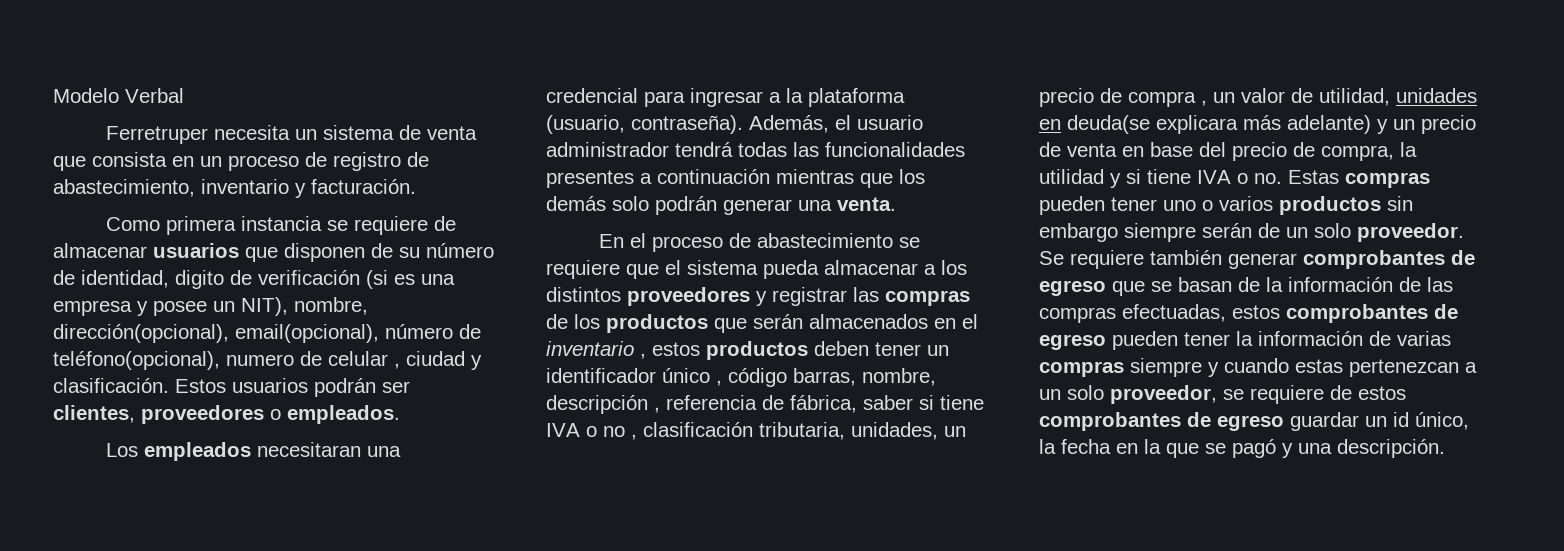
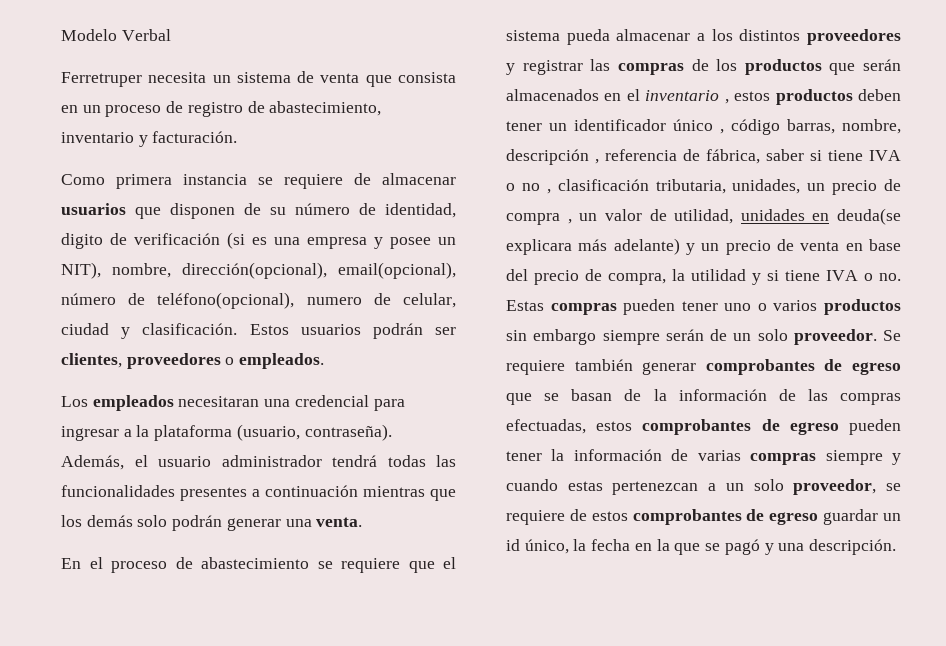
[328,351,400,369] celular , -> [403,293,456,308] celular,

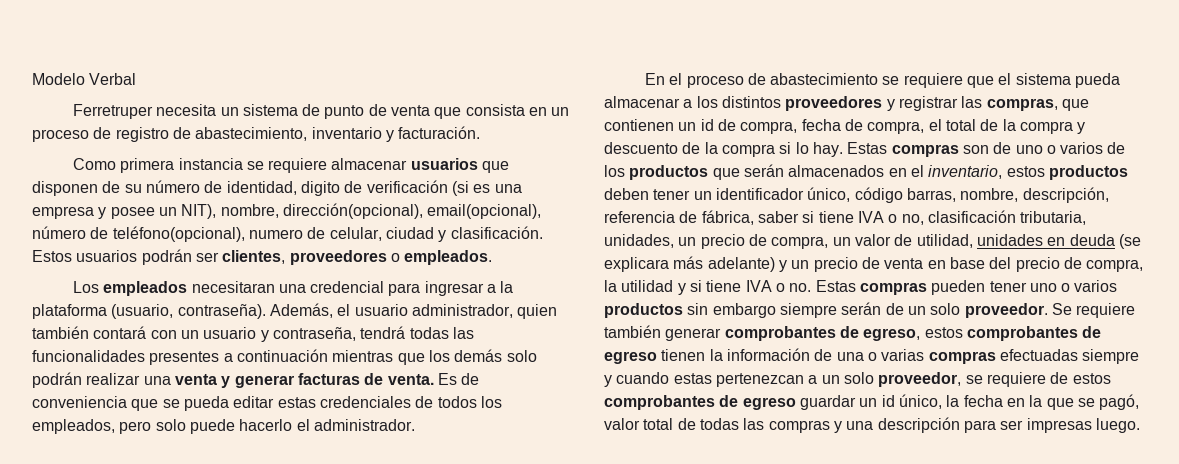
(315, 77) none -> [324,104,387,119] punto de
[354,173,371,185] de -> (328, 165) none
[221,455,322,467] administrador -> [411,304,558,319] [32,326,356,342] administrador, quien también contará con un usuario y contraseña,
[226,517,363,531] generar una venta. -> [86,373,480,388] [32,396,502,411] [32,419,415,434] realizar una venta y generar facturas de venta. Es de conveniencia que se pueda editar estas credenciales de todos los empleados, pero solo puede hacerlo el administrador.
[617,63,684,75] compras -> [986,98,1089,111] [604,119,1086,134] [604,142,1104,157] compras, que contienen un id de compra, fecha de compra, el total de la compra y descuento de la compra si lo hay. Estas compras son de uno o varios
[645,90,729,104] inventario , -> [928,165,1003,179] inventario,
[673,119,724,134] único , -> [807,187,851,202] único,
[506,149,599,165] descripción , -> [1022,187,1109,203] descripción,
[521,183,551,194] no , -> [901,214,924,225] no,
[506,213,572,225] compra , -> [771,236,829,249] compra,
[837,208,901,225] deuda(se -> [1069,234,1141,249] deuda (se
[852,362,901,375] [506,389,901,405] [506,419,901,435] [506,449,689,461] egreso que se basan de la información de las compras efectuadas, estos comprobantes de egreso pueden tener la información de -> [863,326,1102,341] [604,348,877,364] egreso, estos comprobantes de egreso tienen la información de una o
(817, 459) none -> [999,349,1078,361] efectuadas
[724,539,896,555] pagó y una descripción. -> [1099,394,1140,410] [604,417,1140,433] pagó, valor total de todas las compras y una descripción para ser impresas luego.

